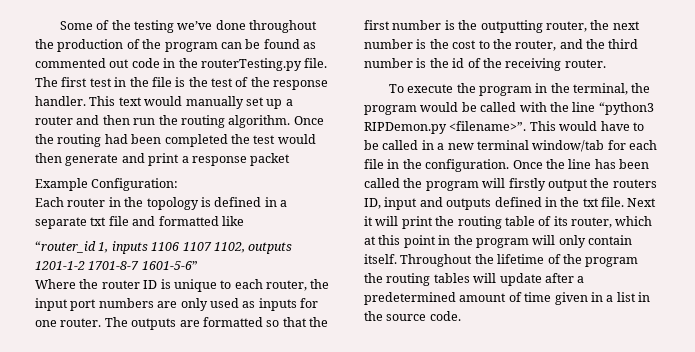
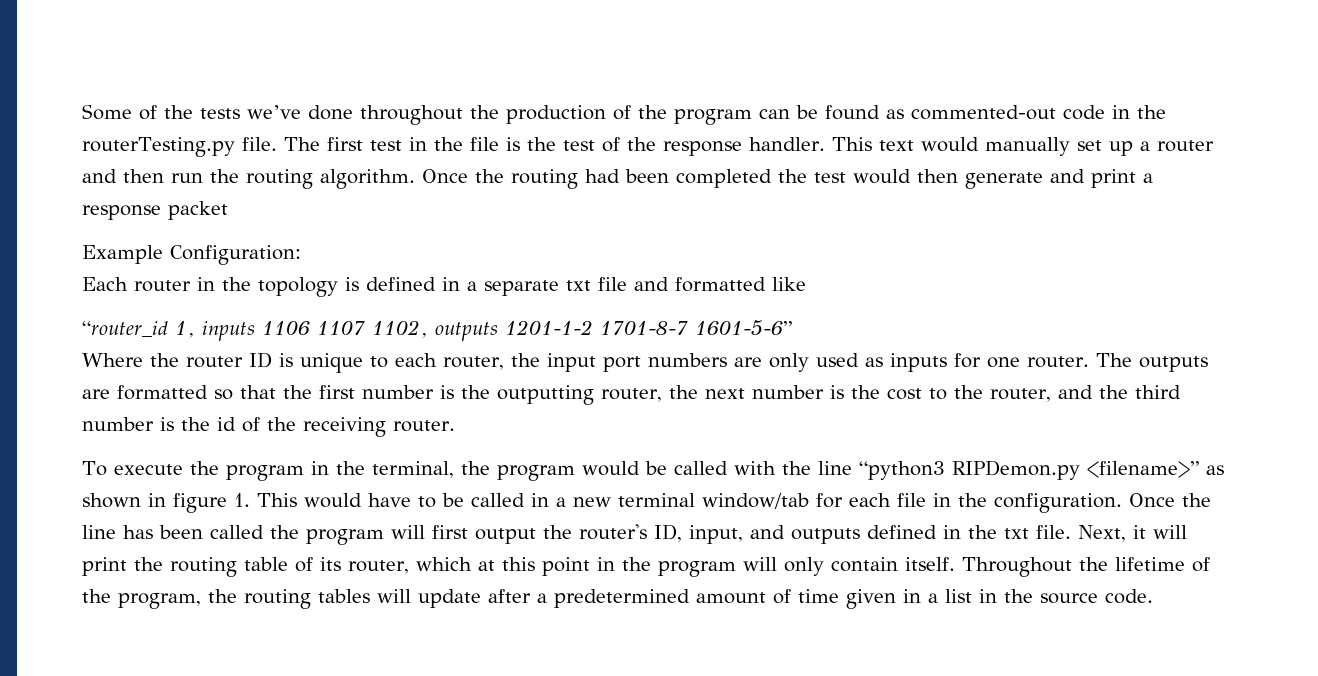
[133,20,174,33] testing -> [200,108,240,119] tests
[35,58,130,68] commented out -> [911,105,1056,120] commented-out
[449,121,527,131] <filename>”. -> [1086,461,1224,478] [82,493,250,513] <filename>” as shown in figure 1.
[508,178,546,191] firstly -> [432,525,468,539] first
[612,179,657,188] [364,197,418,210] routers ID, input -> [579,524,743,544] router's ID, input,
[627,198,657,207] Next -> [1078,525,1126,542] Next,
[585,257,639,267] program -> [118,593,201,609] program,

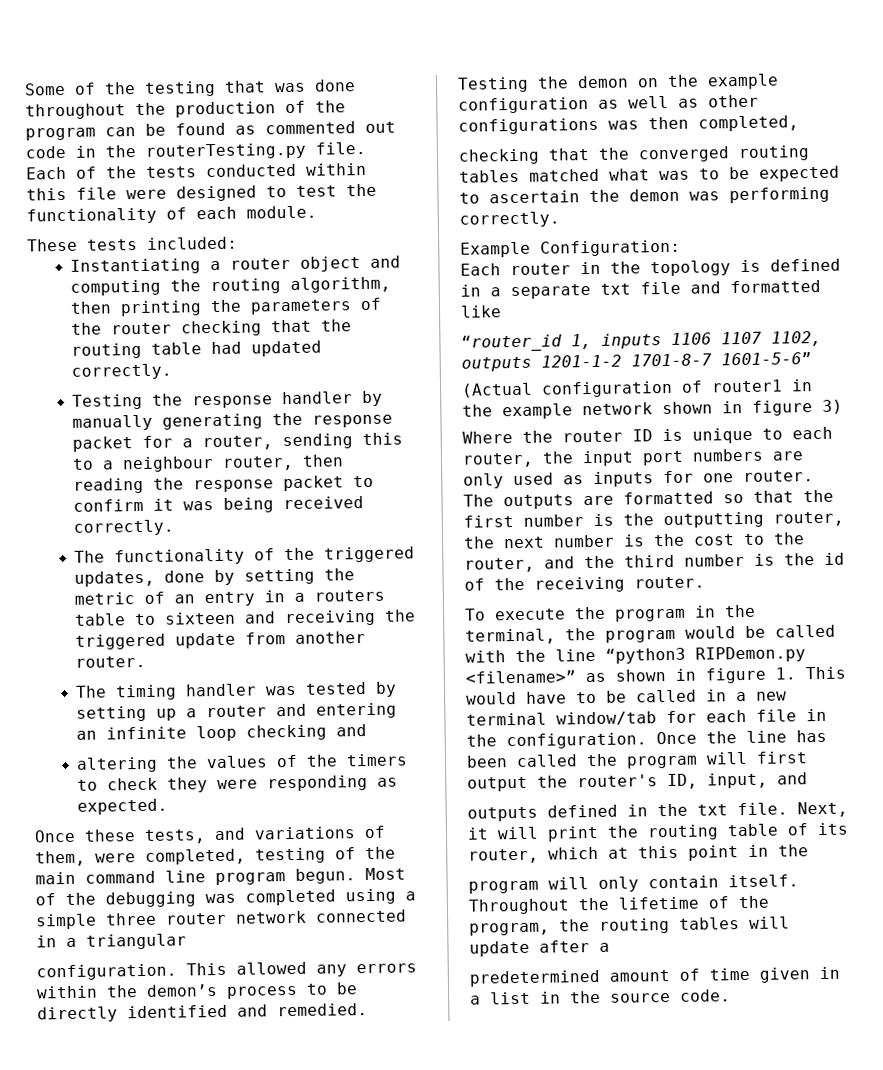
[200,105,301,119] tests we’ve -> [144,80,306,97] testing that was
[911,105,1056,120] commented-out -> [265,121,396,135] commented out
[283,137,1214,156] [82,169,1153,189] [82,201,228,220] The first test in the file is the test of the response handler. This text would manually set up a router and then run the routing algorithm. Once the routing had been completed the test would then generate and print a response packet -> [26,162,367,180] [26,183,377,202] [26,205,317,225] [27,236,238,252] [70,255,402,275] [70,276,392,296] [70,297,383,317] [71,319,353,337] [71,340,323,359] [71,363,173,380] [72,390,384,410] [72,412,394,431] [72,432,404,452] [72,454,345,473] [73,475,375,494] [73,496,365,513] [73,519,175,536] [74,546,416,566] [74,568,356,587] [74,589,386,607] [75,609,417,627] [75,631,367,650] [75,655,147,668] [75,681,398,701] [76,702,398,722] [76,723,368,742] [76,753,409,773] [77,774,399,793] [77,798,169,815] [34,825,386,844] [35,846,396,867] [35,867,406,886] [35,888,416,908] [35,909,407,930] [36,933,187,950] [36,961,417,981] [36,982,358,999] [37,1003,368,1023] [457,73,779,93] [458,94,759,114] [458,115,799,135] [458,145,810,165] [459,165,840,183] [459,186,830,204] [459,211,560,228] Each of the tests conducted within this file were designed to test the functionality of each module. // These tests included: // Instantiating a router object and computing the routing algorithm, then printing the parameters of the router checking that the routing table had updated correctly. // Testing the response handler by manually generating the response packet for a router, sending this to a neighbour router, then reading the response packet to confirm it was being received correctly. // The functionality of the triggered updates, done by setting the metric of an entry in a routers table to sixteen and receiving the triggered update from another router. // The timing handler was tested by setting up a router and entering an infinite loop checking and // altering the values of the timers to check they were responding as expected. // Once these tests, and variations of them, were completed, testing of the main command line program begun. Most of the debugging was completed using a simple three router network connected in a triangular // configuration. This allowed any errors within the demon’s process to be directly identified and remedied. Testing the demon on the example configuration as well as other configurations was then completed, // checking that the converged routing tables matched what was to be expected to ascertain the demon was performing correctly.
(792, 328) none -> [461,379,813,398] [462,399,843,420] // (Actual configuration of router1 in the example network shown in figure 3)
(785, 532) none -> (808, 778) //
(651, 564) none -> (809, 850) //
(547, 598) none -> (610, 947) //

